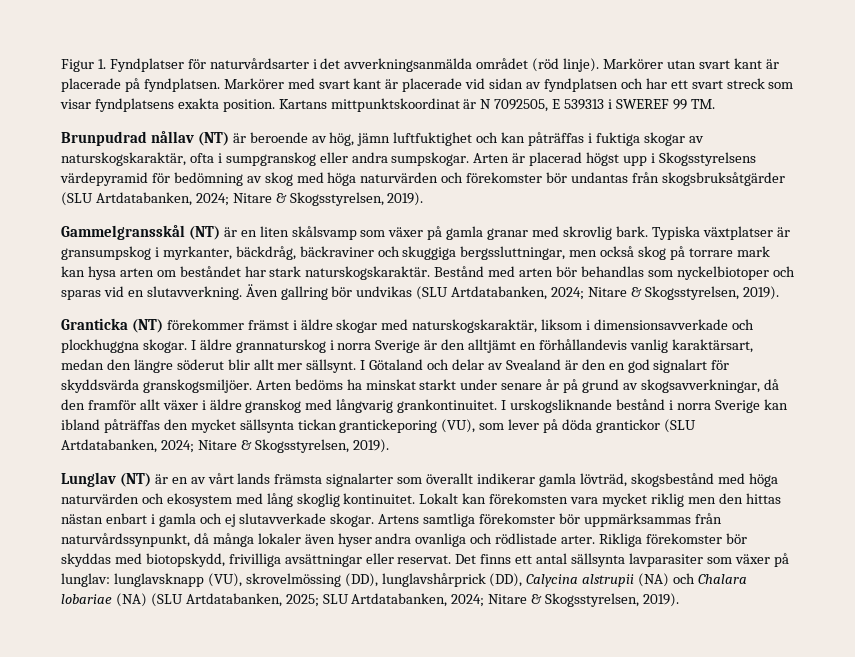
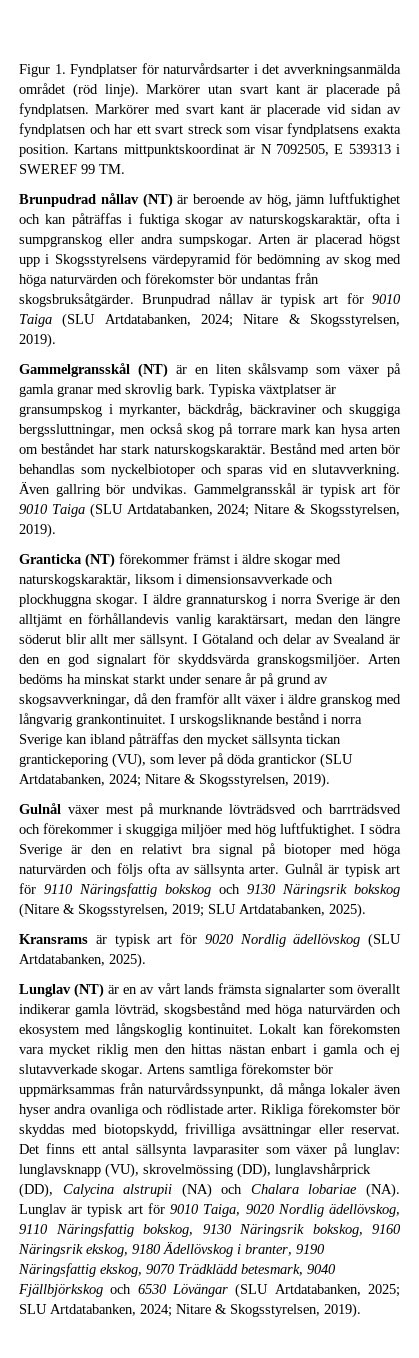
[661,172,785,186] skogsbruksåtgärder -> [19,293,401,307] [19,314,52,327] skogsbruksåtgärder. Brunpudrad nållav är typisk art för 9010 Taiga
[356,286,413,297] undvikas -> [131,483,400,497] [19,504,85,517] undvikas. Gammelgransskål är typisk art för 9010 Taiga
(389, 446) none -> [19,803,401,817] [19,823,401,837] [19,843,401,857] [19,863,400,877] [19,883,400,897] [19,903,366,918] [19,933,401,948] [19,953,146,968] // Gulnål växer mest på murknande lövträdsved och barrträdsved och förekommer i skuggiga miljöer med hög luftfuktighet. I södra Sverige är den en relativt bra signal på biotoper med höga naturvärden och följs ofta av sällsynta arter. Gulnål är typisk art för 9110 Näringsfattig bokskog och 9130 Näringsrik bokskog (Nitare & Skogsstyrelsen, 2019; SLU Artdatabanken, 2025). // Kransrams är typisk art för 9020 Nordlig ädellövskog (SLU Artdatabanken, 2025).
[266,493,340,507] lång skoglig -> [115,1023,182,1037] långskoglig
[115,593,147,607] (NA) -> [366,1183,400,1198] [19,1203,400,1217] [19,1223,401,1237] [18,1242,325,1257] [18,1263,336,1277] [18,1284,228,1297] (NA). Lunglav är typisk art för 9010 Taiga, 9020 Nordlig ädellövskog, 9110 Näringsfattig bokskog, 9130 Näringsrik bokskog, 9160 Näringsrik ekskog, 9180 Ädellövskog i branter, 9190 Näringsfattig ekskog, 9070 Trädklädd betesmark, 9040 Fjällbjörkskog och 6530 Lövängar

